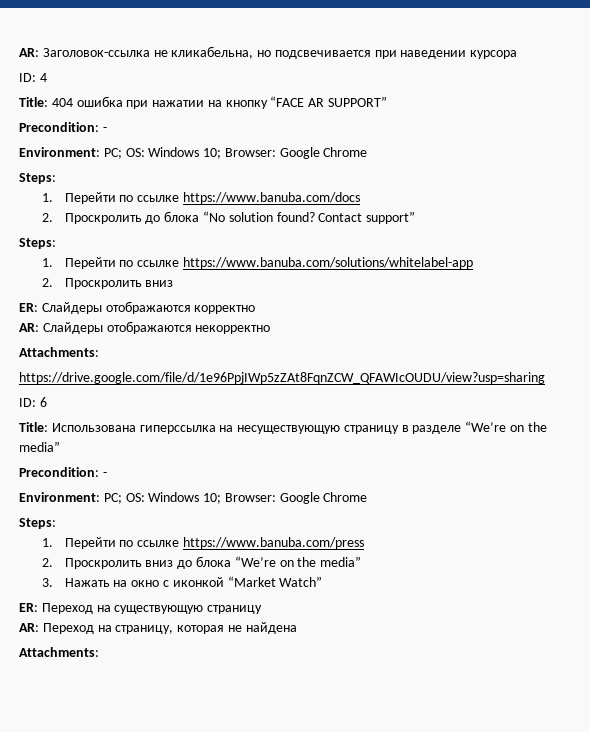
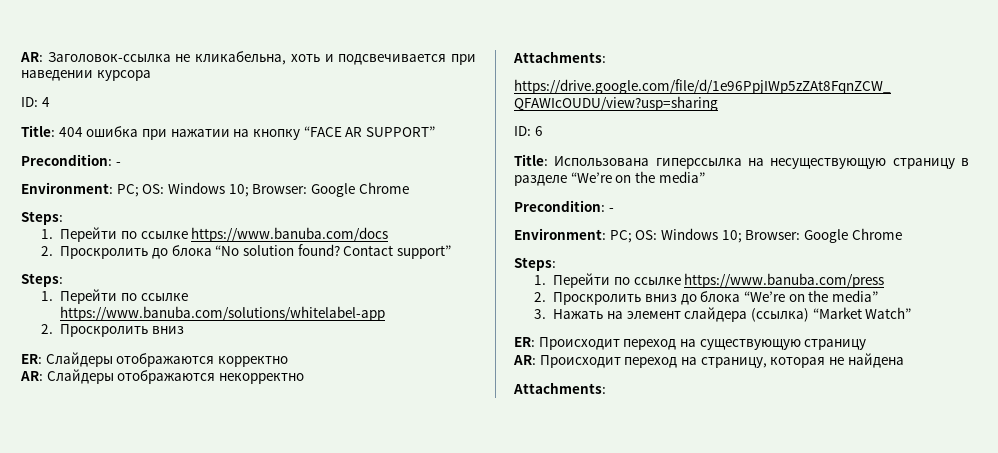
[257,50,272,57] но -> [290,54,334,62] хоть и
[131,577,224,587] окно с иконкой -> [626,307,810,322] элемент слайдера (ссылка)
[41,603,93,614] Переход -> [538,337,677,350] Происходит переход
[42,623,94,634] Переход -> [539,355,678,368] Происходит переход

